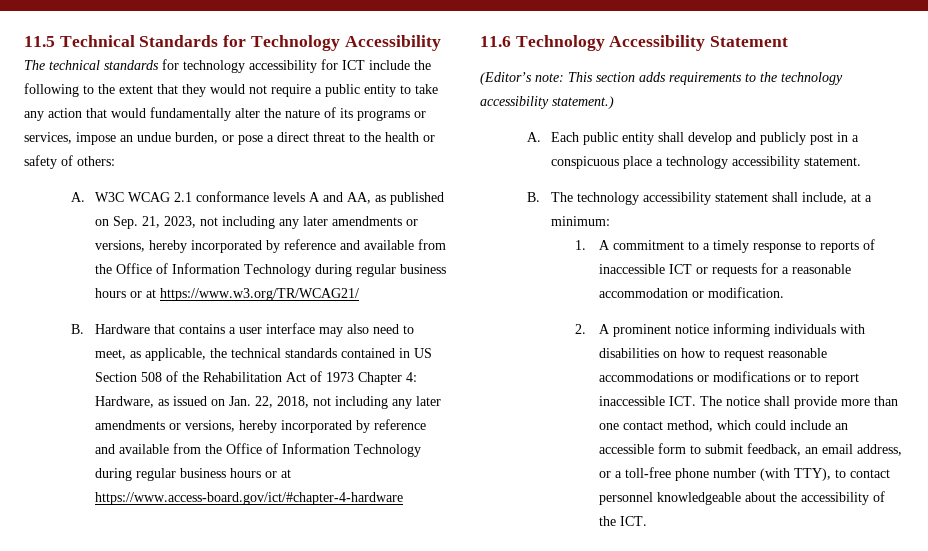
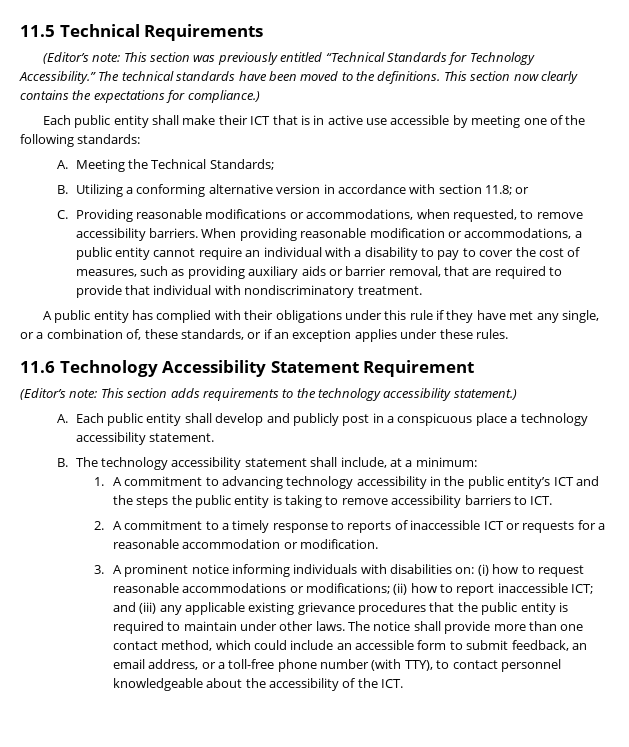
(135, 41) none -> [144,24,264,41] [42,52,385,65] Requirements // (Editor’s note: This section was previously entitled “Technical
[344,35,441,51] Accessibility // -> [19,71,96,84] Accessibility.”
[162,59,431,73] [24,83,438,97] [24,107,426,121] [24,132,435,145] [24,155,115,169] [71,191,445,205] [95,216,419,229] [95,239,447,253] [95,263,447,277] [95,288,360,301] [71,323,415,337] [95,348,433,361] [95,371,418,385] [95,396,442,409] [95,419,427,433] [95,443,422,457] [95,468,292,481] [95,492,404,505] for technology accessibility for ICT include the following to the extent that they would not require a public entity to take any action that would fundamentally alter the nature of its programs or services, impose an undue burden, or pose a direct threat to the health or safety of others: // A. W3C WCAG 2.1 conformance levels A and AA, as published on Sep. 21, 2023, not including any later amendments or versions, hereby incorporated by reference and available from the Office of Information Technology during regular business hours or at https://www.w3.org/TR/WCAG21/ // B. Hardware that contains a user interface may also need to meet, as applicable, the technical standards contained in US Section 508 of the Rehabilitation Act of 1973 Chapter 4: Hardware, as issued on Jan. 22, 2018, not including any later amendments or versions, hereby incorporated by reference and available from the Office of Information Technology during regular business hours or at https://www.access-board.gov/ict/#chapter-4-hardware -> [238,71,578,84] [20,90,260,103] [42,115,586,128] [20,134,141,147] [57,159,274,172] [57,184,530,197] [57,209,583,222] [75,228,582,241] [75,247,581,260] [75,266,563,279] [75,285,422,298] [42,310,599,323] [20,329,508,342] have been moved to the definitions. This section now clearly contains the expectations for compliance.) // Each public entity shall make their ICT that is in active use accessible by meeting one of the following standards: // A. Meeting the Technical Standards; // B. Utilizing a conforming alternative version in accordance with section 11.8; or // C. Providing reasonable modifications or accommodations, when requested, to remove accessibility barriers. When providing reasonable modification or accommodations, a public entity cannot require an individual with a disability to pay to cover the cost of measures, such as providing auxiliary aids or barrier removal, that are required to provide that individual with nondiscriminatory treatment. // A public entity has complied with their obligations under this rule if they have met any single, or a combination of, these standards, or if an exception applies under these rules.
(789, 41) none -> [363,360,475,377] Requirement
(699, 245) none -> [221,476,599,489] [112,495,553,508] [94,520,219,530] advancing technology accessibility in the public entity’s ICT and the steps the public entity is taking to remove accessibility barriers to ICT. // 2. A commitment to
[574,324,586,334] 2. -> [94,565,105,574] 3.
[662,351,677,358] on -> [455,564,489,576] on: (i)
[712,371,859,385] [598,396,696,406] modifications or to report inaccessible ICT. -> [305,583,594,596] [112,602,568,615] [112,621,345,634] modifications; (ii) how to report inaccessible ICT; and (iii) any applicable existing grievance procedures that the public entity is required to maintain under other laws.

